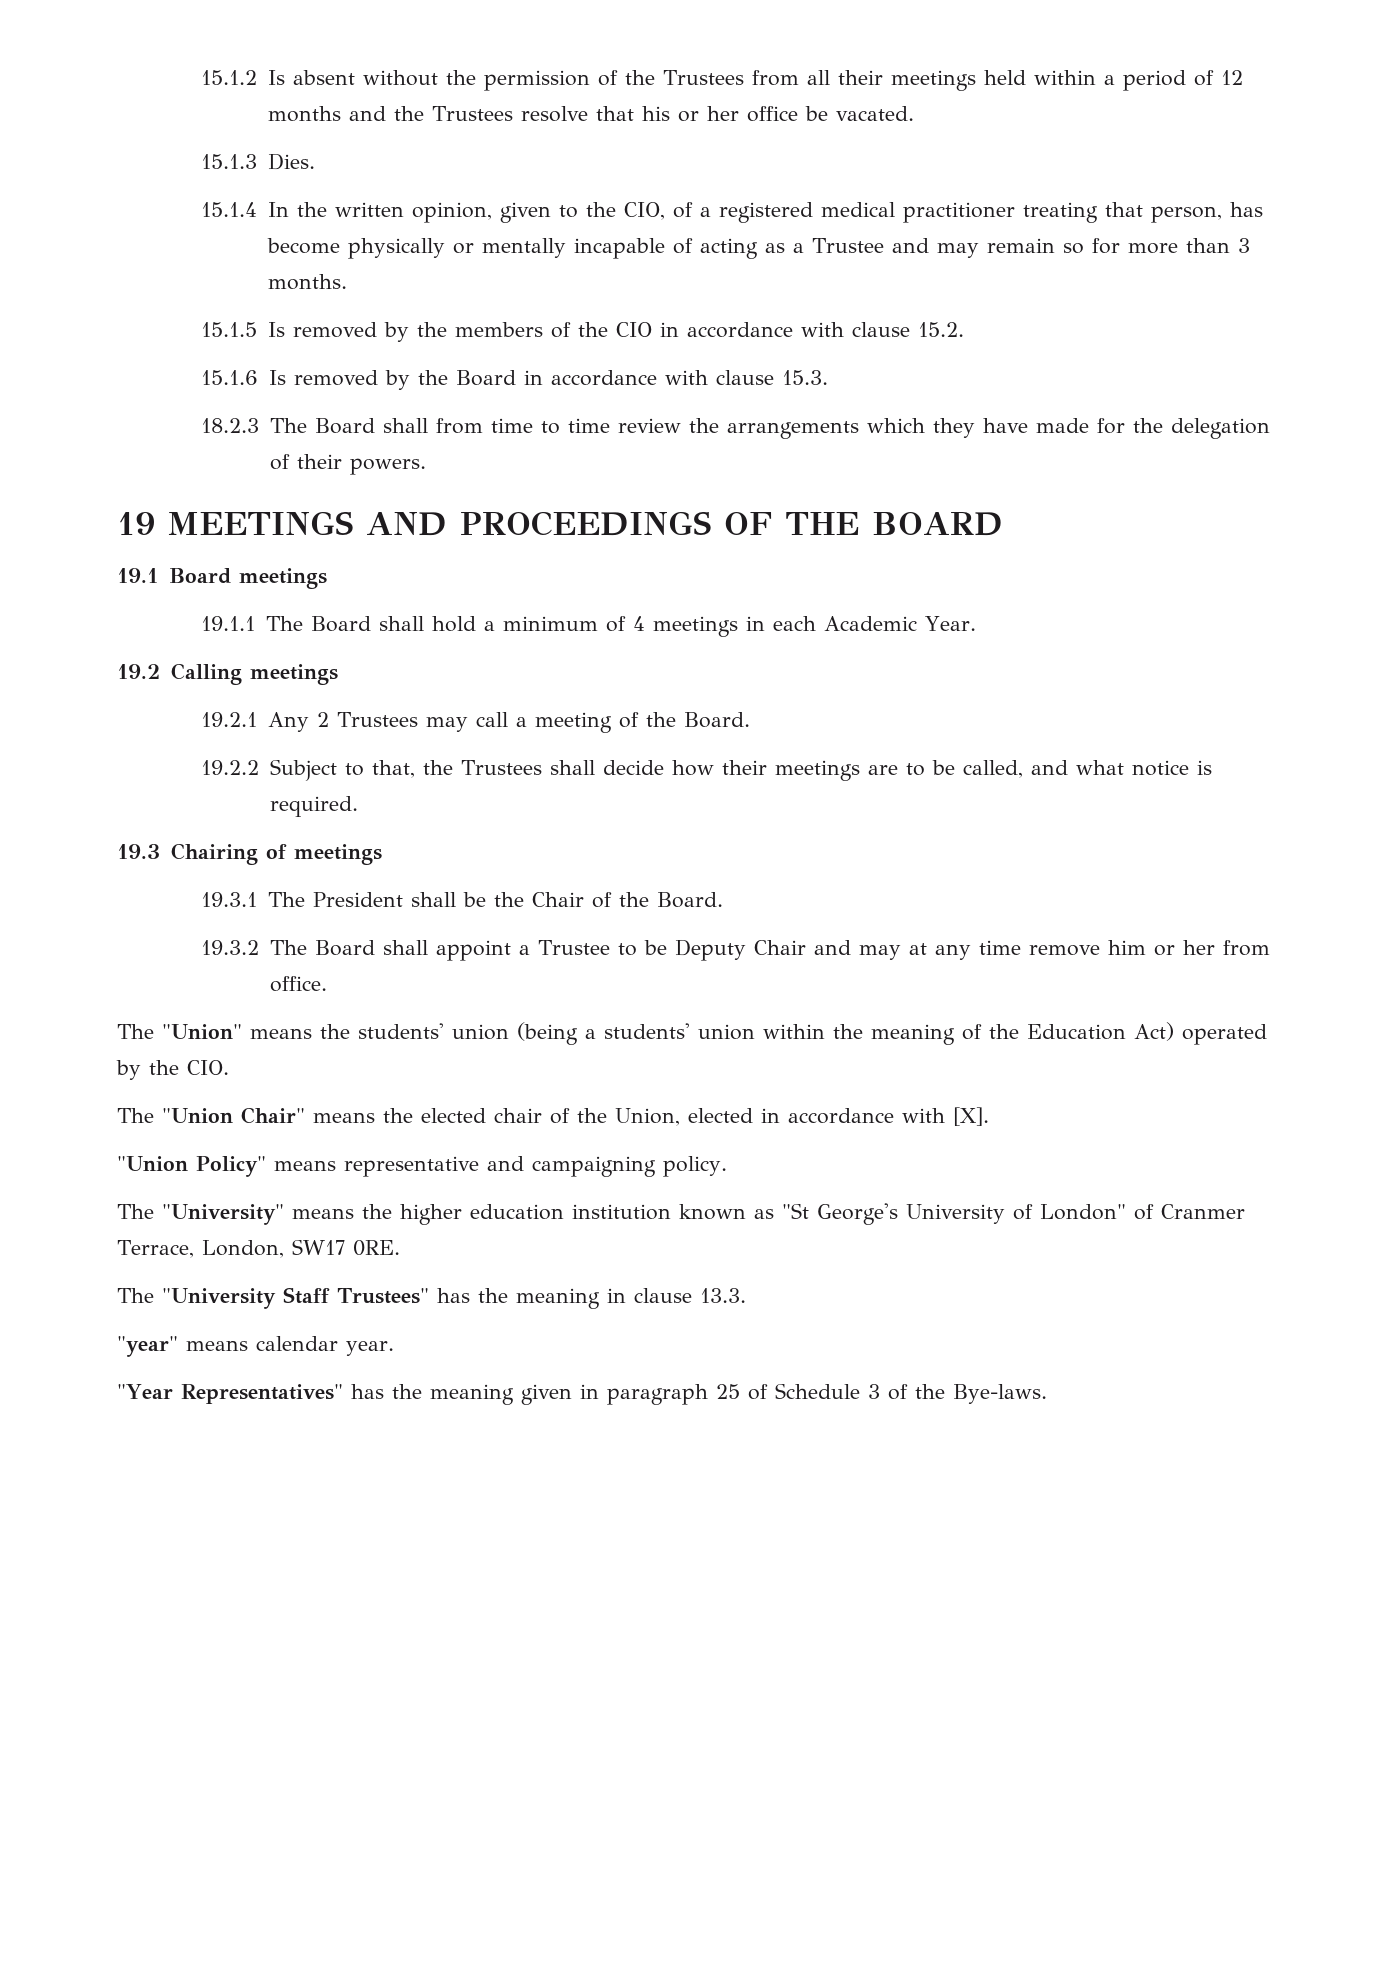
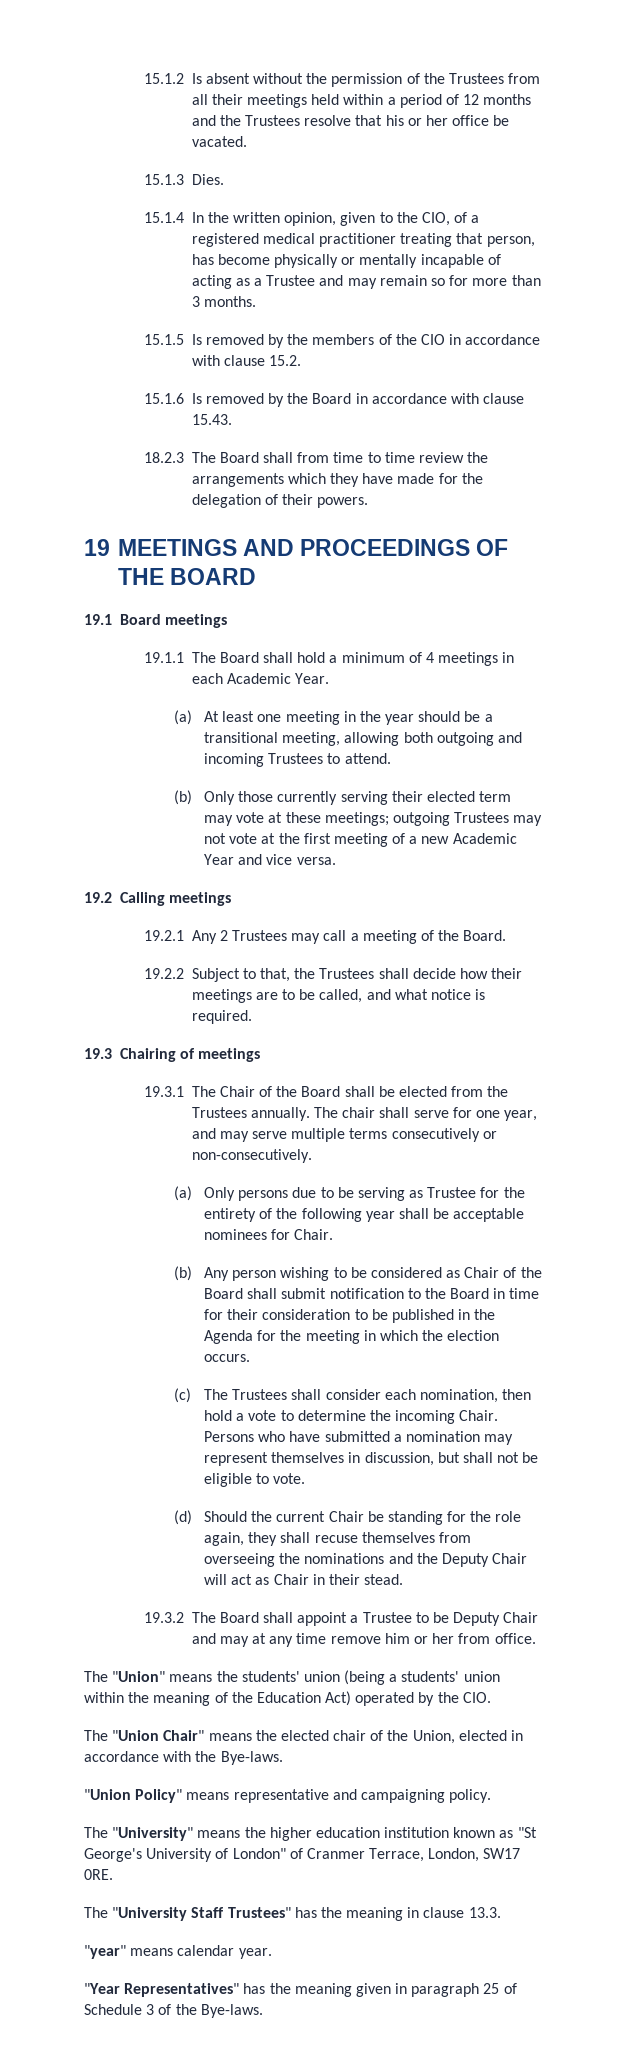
[781,370,828,385] 15.3. -> [191,414,232,425] 15.43.
(976, 623) none -> [173,710,493,725] [203,732,522,746] [203,753,391,767] [173,790,512,805] [203,812,543,826] [203,833,517,847] [203,854,336,865] // (a) At least one meeting in the year should be a transitional meeting, allowing both outgoing and incoming Trustees to attend. // (b) Only those currently serving their elected term may vote at these meetings; outgoing Trustees may not vote at the first meeting of a new Academic Year and vice versa.
[312,892,723,908] President shall be the Chair of the Board. -> [219,1086,509,1097] [191,1107,538,1121] [191,1128,497,1142] [191,1149,312,1163] [173,1186,525,1201] [203,1208,525,1222] [203,1229,334,1240] [173,1266,542,1281] [203,1288,540,1299] [203,1309,496,1323] [203,1330,500,1344] [203,1354,250,1362] [173,1388,532,1403] [203,1410,499,1424] [203,1431,514,1445] [203,1452,539,1466] [203,1473,306,1487] [173,1510,522,1525] [203,1532,471,1546] [203,1553,528,1567] [203,1574,404,1585] Chair of the Board shall be elected from the Trustees annually. The chair shall serve for one year, and may serve multiple terms consecutively or non-consecutively. // (a) Only persons due to be serving as Trustee for the entirety of the following year shall be acceptable nominees for Chair. // (b) Any person wishing to be considered as Chair of the Board shall submit notification to the Board in time for their consideration to be published in the Agenda for the meeting in which the election occurs. // (c) The Trustees shall consider each nomination, then hold a vote to determine the incoming Chair. Persons who have submitted a nomination may represent themselves in discussion, but shall not be eligible to vote. // (d) Should the current Chair be standing for the role again, they shall recuse themselves from overseeing the nominations and the Deputy Chair will act as Chair in their stead.
[953,1107,989,1126] [X]. -> [195,1751,283,1765] the Bye-laws.

